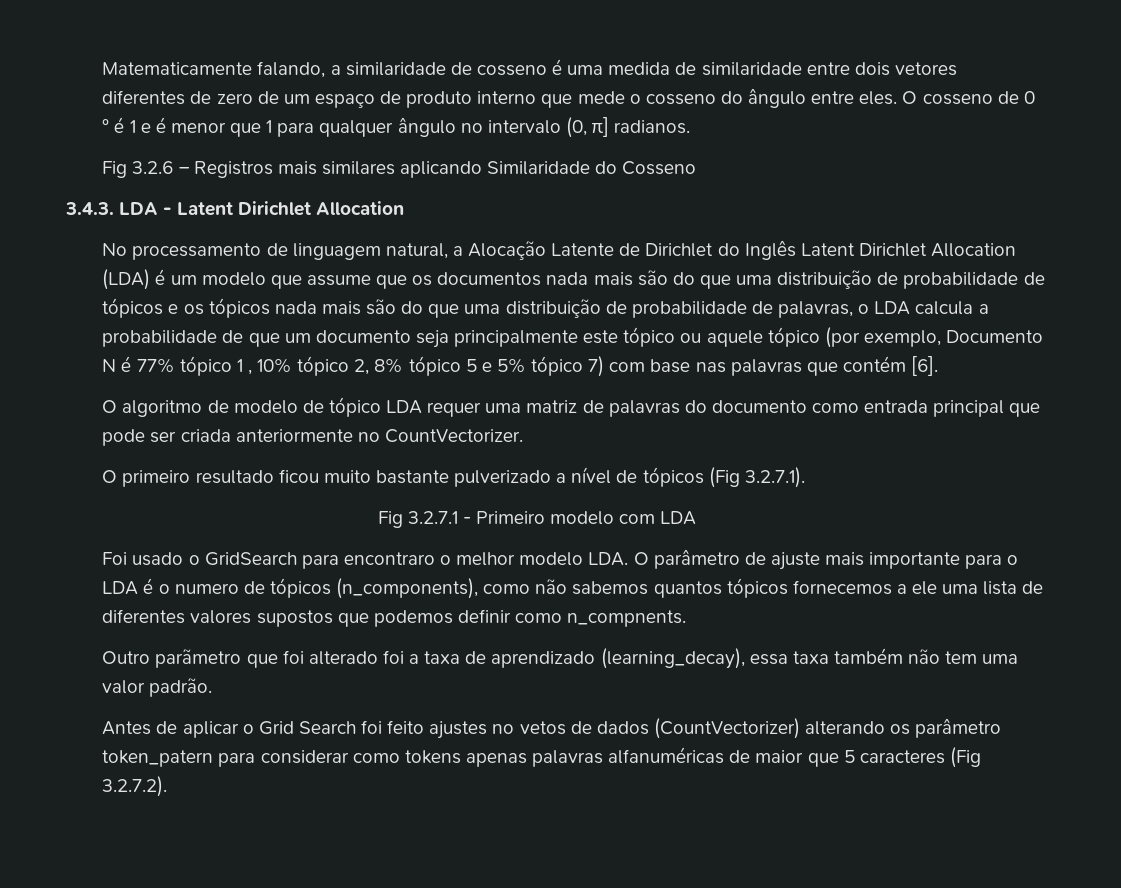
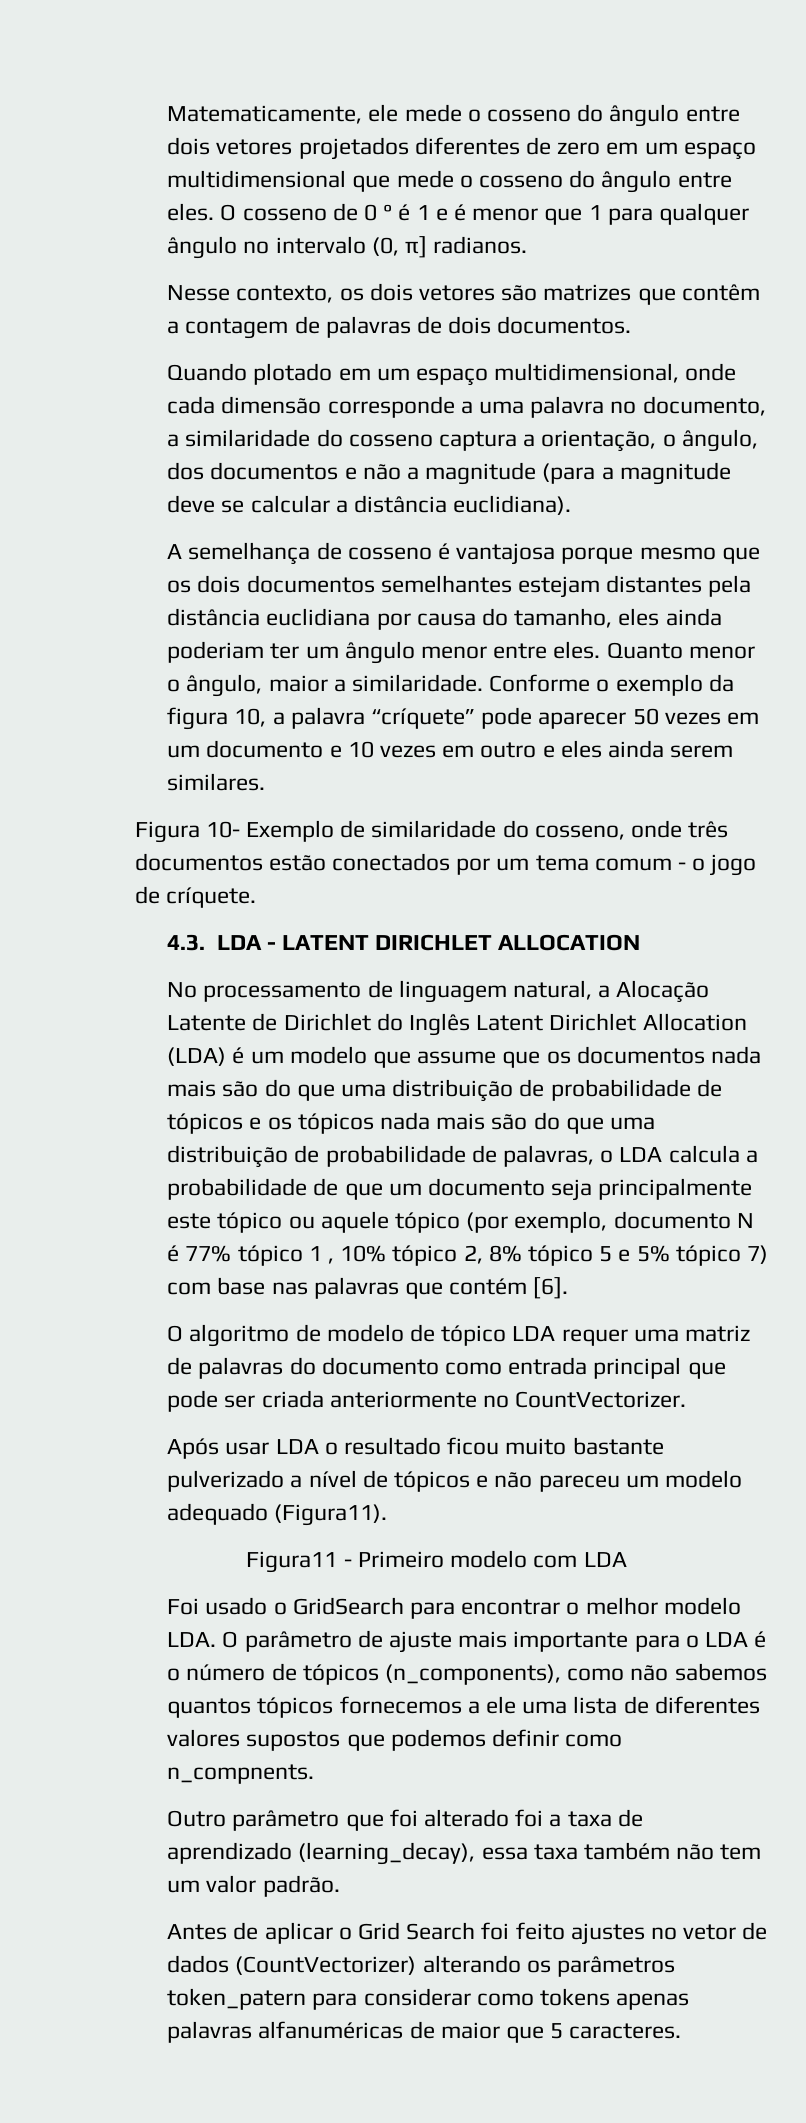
[102,59,802,78] Matematicamente falando, a similaridade de cosseno é uma medida de similaridade -> [167,104,680,127] Matematicamente, ele mede o cosseno do ângulo
(957, 69) none -> [298,137,409,160] projetados
[257,91,537,108] de um espaço de produto interno -> [606,142,756,160] [167,170,347,188] em um espaço multidimensional
[102,161,697,178] [64,201,405,216] Fig 3.2.6 – Registros mais similares aplicando Similaridade do Cosseno // 3.4.3. LDA - Latent Dirichlet Allocation -> [167,283,760,305] [167,316,632,339] [167,363,737,386] [167,396,766,418] [167,429,758,452] [167,462,731,485] [167,495,572,515] [167,542,760,565] [167,575,752,598] [167,608,722,630] [167,641,755,664] [167,674,734,697] [167,707,759,730] [167,740,734,758] [167,773,266,791] [134,820,729,843] [134,853,757,876] [134,886,256,908] [167,934,641,951] Nesse contexto, os dois vetores são matrizes que contêm a contagem de palavras de dois documentos. // Quando plotado em um espaço multidimensional, onde cada dimensão corresponde a uma palavra no documento, a similaridade do cosseno captura a orientação, o ângulo, dos documentos e não a magnitude (para a magnitude deve se calcular a distância euclidiana). // A semelhança de cosseno é vantajosa porque mesmo que os dois documentos semelhantes estejam distantes pela distância euclidiana por causa do tamanho, eles ainda poderiam ter um ângulo menor entre eles. Quanto menor o ângulo, maior a similaridade. Conforme o exemplo da figura 10, a palavra “críquete” pode aparecer 50 vezes em um documento e 10 vezes em outro e eles ainda serem similares. // Figura 10- Exemplo de similaridade do cosseno, onde três documentos estão conectados por um tema comum - o jogo de críquete. // 4.3. LDA - LATENT DIRICHLET ALLOCATION
[946,330,1044,343] Documento -> [613,1211,731,1229] documento
[102,470,191,487] O primeiro -> [167,1438,338,1459] Após usar LDA o
[708,467,805,488] [377,511,458,528] (Fig 3.2.7.1). // Fig 3.2.7.1 -> [476,1470,742,1492] [167,1503,388,1526] [246,1551,338,1573] e não pareceu um modelo adequado (Figura11). // Figura11
[343,552,435,565] encontraro -> [461,1599,561,1615] encontrar
[174,583,239,594] numero -> [186,1664,266,1681] número
[155,649,242,668] parãmetro -> [232,1810,340,1831] parâmetro
[982,654,1019,664] uma -> [167,1880,201,1893] um
[519,721,566,735] vetos -> [683,1924,737,1940] vetor
[915,718,1002,738] parâmetro -> [556,1956,675,1977] parâmetros
[859,747,981,768] [102,776,168,797] caracteres (Fig 3.2.7.2). -> [569,2023,682,2039] caracteres.

